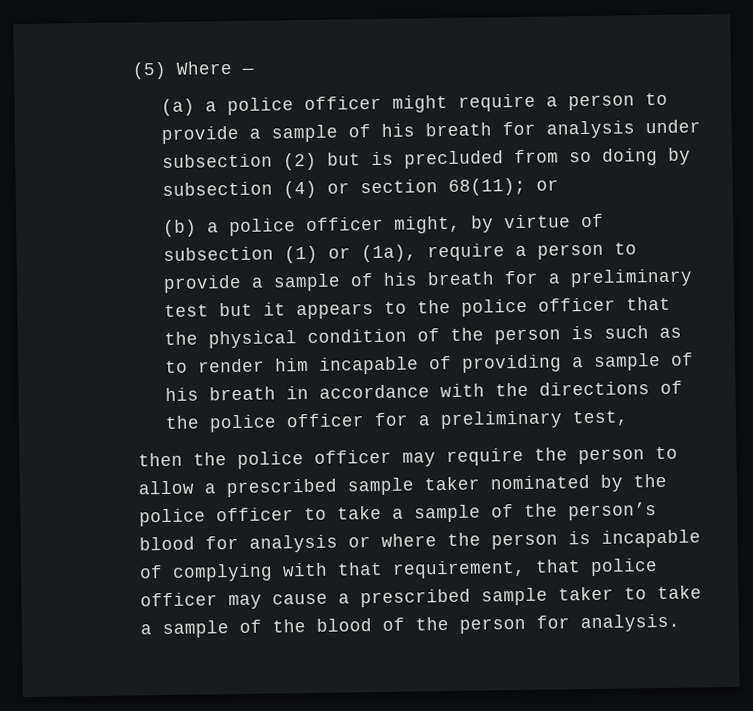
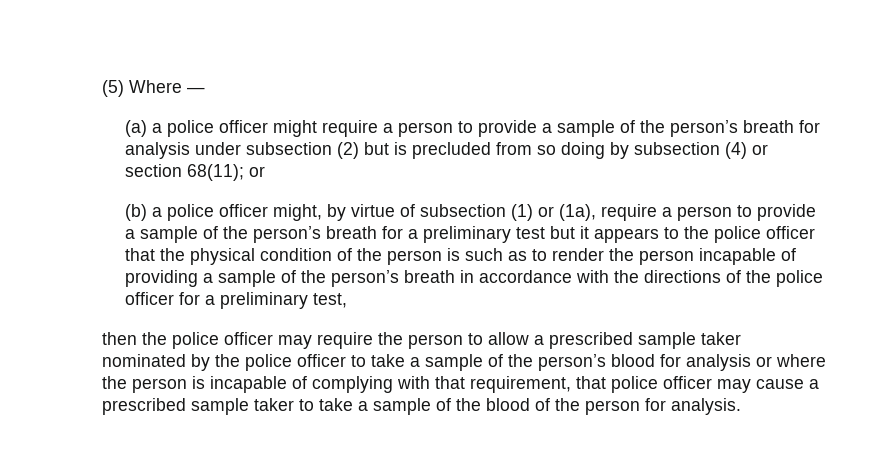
[380,123,415,137] his -> [640,120,739,137] the person’s
[382,272,418,286] his -> [223,226,322,243] the person’s
[274,357,309,372] him -> [609,248,695,265] the person
[164,387,199,401] his -> [301,270,400,287] the person’s

